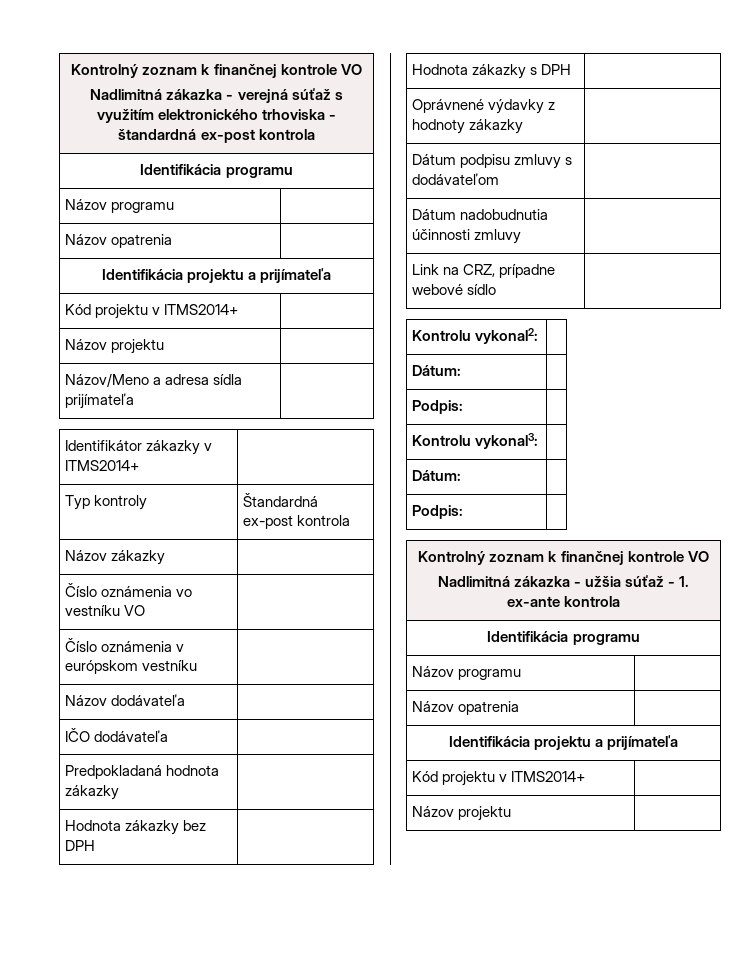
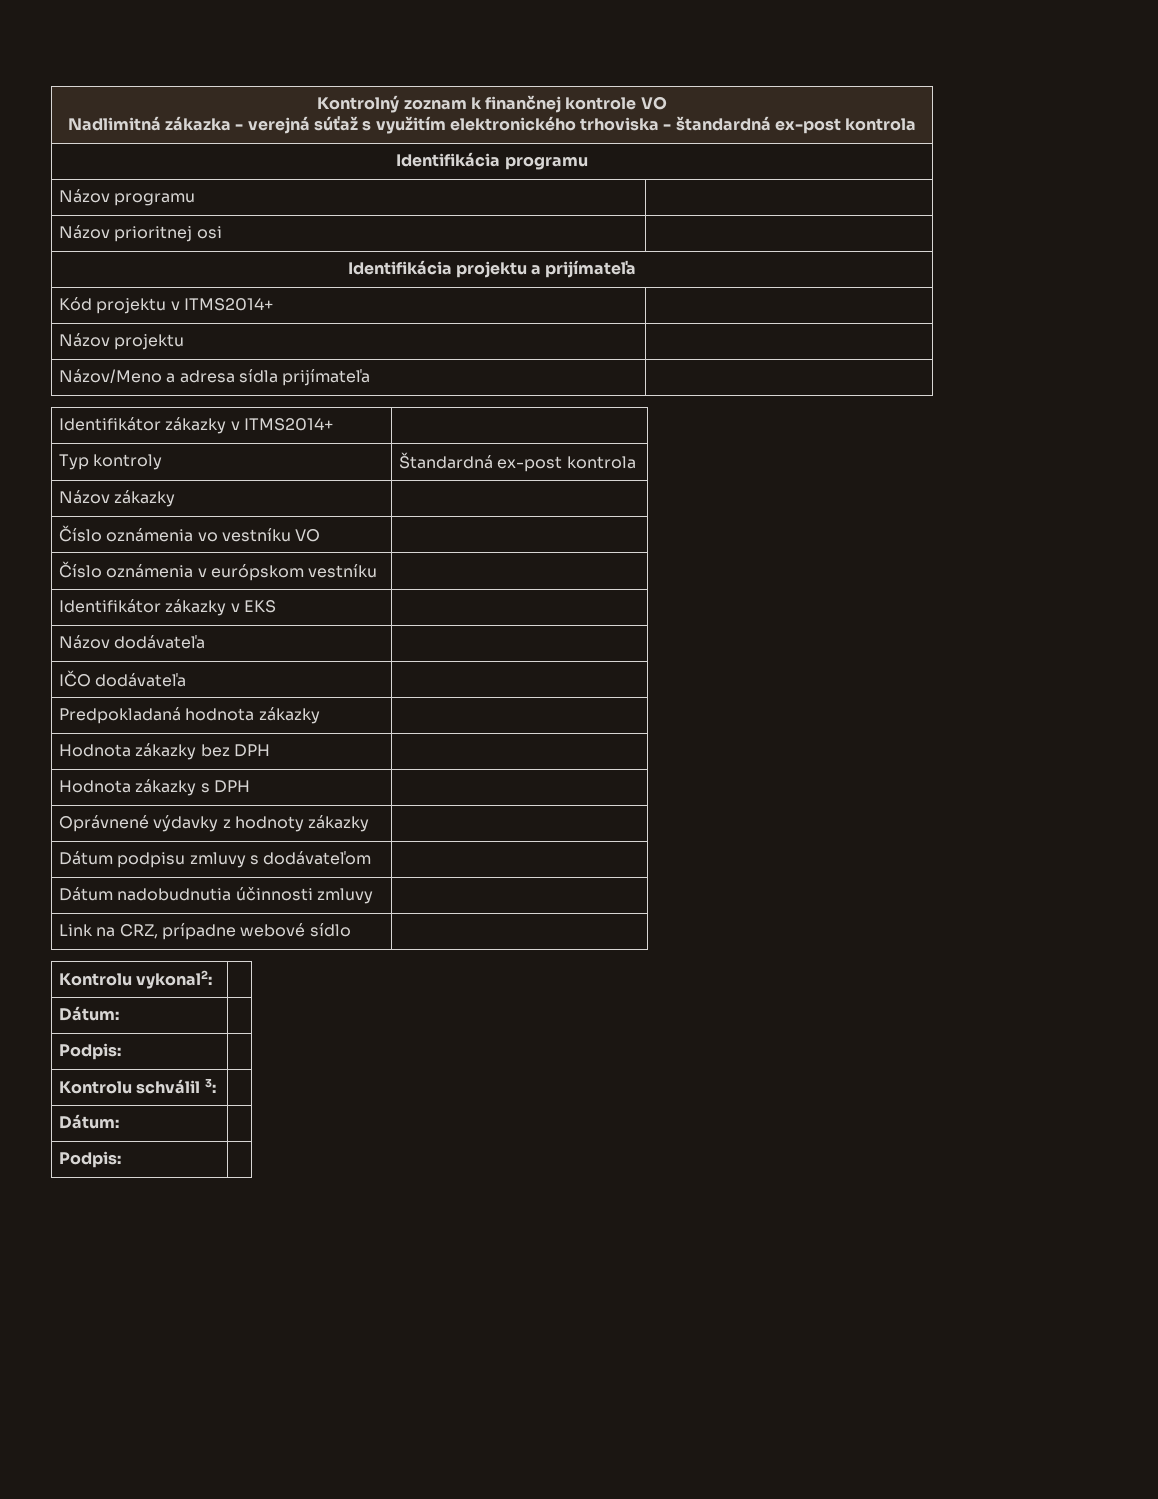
[111,234,173,248] opatrenia -> [114,226,222,242] prioritnej osi
(198, 665) none -> [58,599,276,616] // Identifikátor zákazky v EKS |
[475,433,539,449] [412,470,462,481] [412,505,464,519] [418,551,709,565] [437,575,690,587] [506,596,621,607] [487,631,640,645] [412,666,522,680] [412,701,520,715] [448,735,679,750] [412,771,586,786] [412,806,512,821] vykonal3: | // Dátum: | // Podpis: | // Kontrolný zoznam k finančnej kontrole VO // Nadlimitná zákazka - užšia súťaž - 1. ex-ante kontrola // Identifikácia programu // Názov programu | // Názov opatrenia | // Identifikácia projektu a prijímateľa // Kód projektu v ITMS2014+ | // Názov projektu | -> [136,1078,216,1094] [58,1114,119,1129] [58,1151,121,1168] schválil 3: | // Dátum: | // Podpis: |

